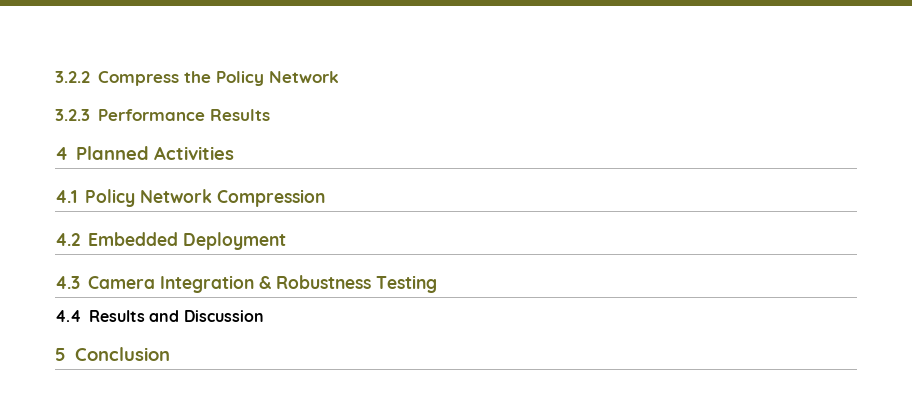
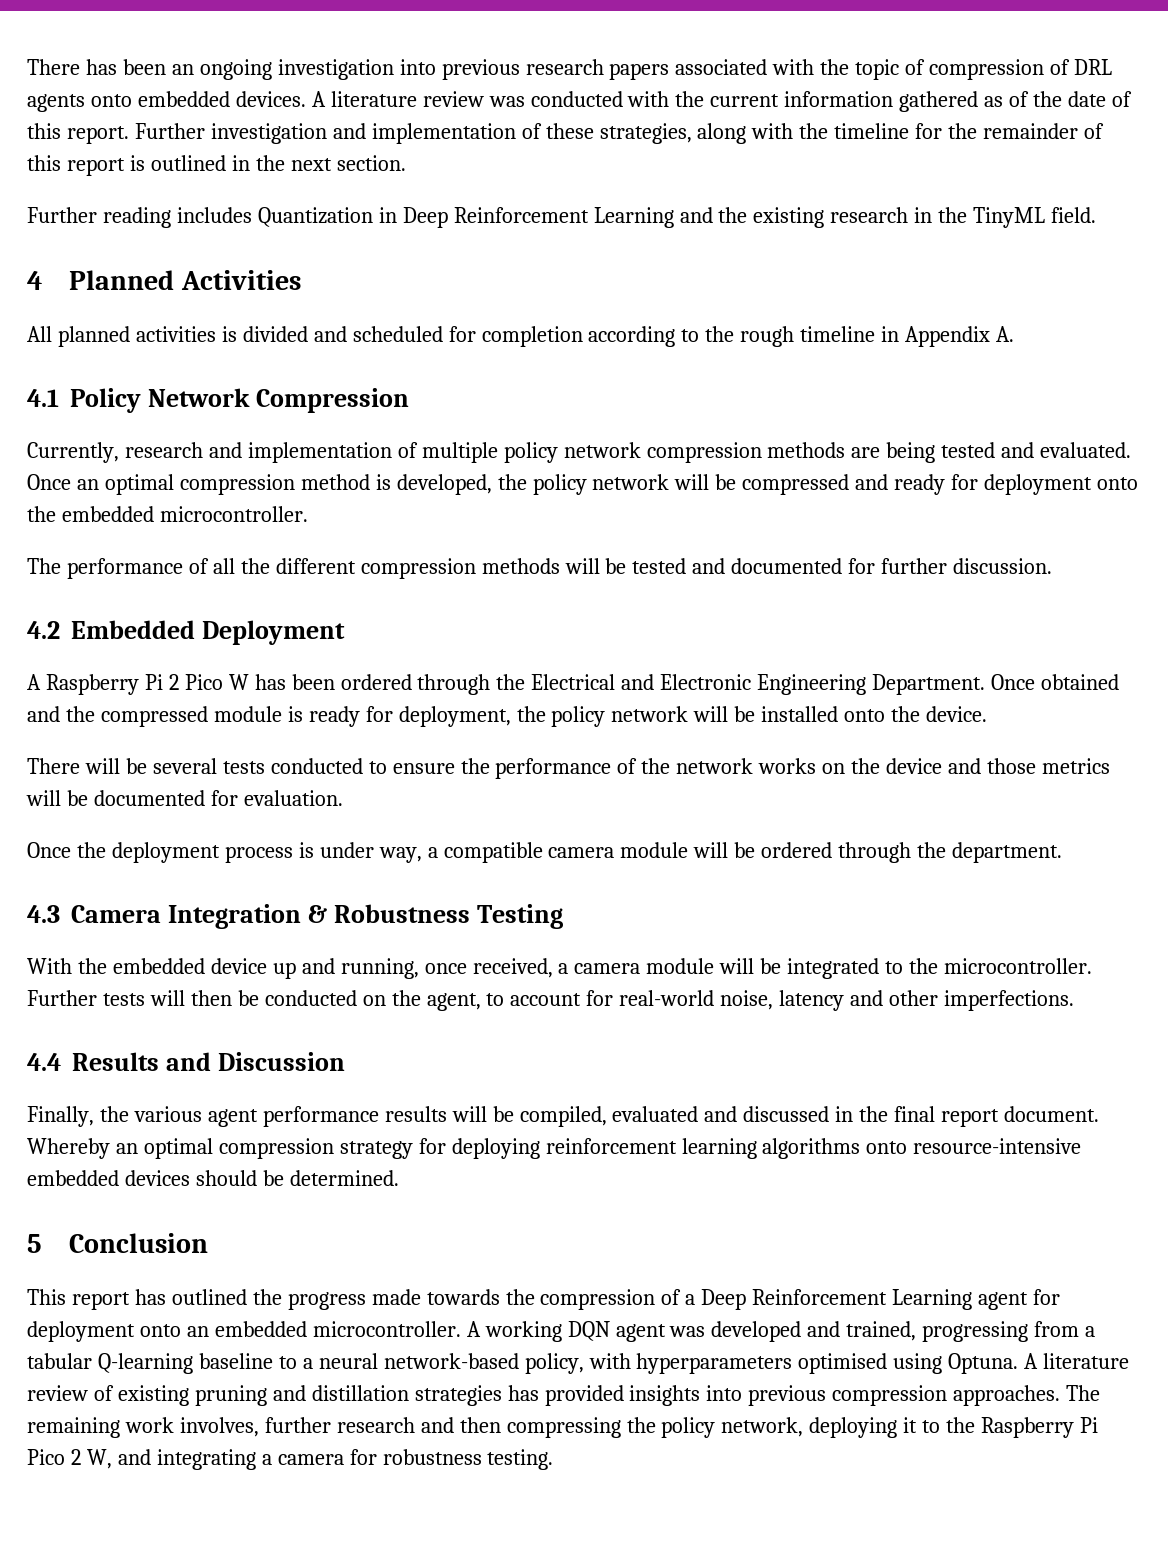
[55,71,339,86] [55,109,270,121] [55,146,234,160] [55,189,325,207] [55,232,286,250] 3.2.2 Compress the Policy Network // 3.2.3 Performance Results // 4 Planned Activities // 4.1 Policy Network Compression // 4.2 Embedded Deployment -> [27,59,1112,80] [27,91,1132,112] [27,123,1105,144] [27,155,406,176] [27,207,1097,228] [27,270,301,290] [27,326,1015,347] [27,388,409,413] [27,442,1132,463] [27,474,1138,495] [27,506,308,522] [27,558,1053,579] [27,620,345,645] [27,674,1119,695] [27,706,988,727] [27,758,1110,779] [26,790,343,806] [27,842,1063,863] There has been an ongoing investigation into previous research papers associated with the topic of compression of DRL agents onto embedded devices. A literature review was conducted with the current information gathered as of the date of this report. Further investigation and implementation of these strategies, along with the timeline for the remainder of this report is outlined in the next section. // Further reading includes Quantization in Deep Reinforcement Learning and the existing research in the TinyML field. // 4 Planned Activities // All planned activities is divided and scheduled for completion according to the rough timeline in Appendix A. // 4.1 Policy Network Compression // Currently, research and implementation of multiple policy network compression methods are being tested and evaluated. Once an optimal compression method is developed, the policy network will be compressed and ready for deployment onto the embedded microcontroller. // The performance of all the different compression methods will be tested and documented for further discussion. // 4.2 Embedded Deployment // A Raspberry Pi 2 Pico W has been ordered through the Electrical and Electronic Engineering Department. Once obtained and the compressed module is ready for deployment, the policy network will be installed onto the device. // There will be several tests conducted to ensure the performance of the network works on the device and those metrics will be documented for evaluation. // Once the deployment process is under way, a compatible camera module will be ordered through the department.
[55,310,264,322] [55,347,171,361] 4.4 Results and Discussion // 5 Conclusion -> [27,958,1092,979] [27,990,1074,1011] [27,1052,345,1071] [27,1106,1100,1127] [27,1138,1082,1159] [27,1170,399,1186] [27,1233,209,1253] [27,1289,1061,1310] [27,1321,1096,1342] [27,1353,1130,1374] [27,1385,1101,1406] [27,1417,1099,1438] [27,1449,554,1470] With the embedded device up and running, once received, a camera module will be integrated to the microcontroller. Further tests will then be conducted on the agent, to account for real-world noise, latency and other imperfections. // 4.4 Results and Discussion // Finally, the various agent performance results will be compiled, evaluated and discussed in the final report document. Whereby an optimal compression strategy for deploying reinforcement learning algorithms onto resource-intensive embedded devices should be determined. // 5 Conclusion // This report has outlined the progress made towards the compression of a Deep Reinforcement Learning agent for deployment onto an embedded microcontroller. A working DQN agent was developed and trained, progressing from a tabular Q-learning baseline to a neural network-based policy, with hyperparameters optimised using Optuna. A literature review of existing pruning and distillation strategies has provided insights into previous compression approaches. The remaining work involves, further research and then compressing the policy network, deploying it to the Raspberry Pi Pico 2 W, and integrating a camera for robustness testing.

